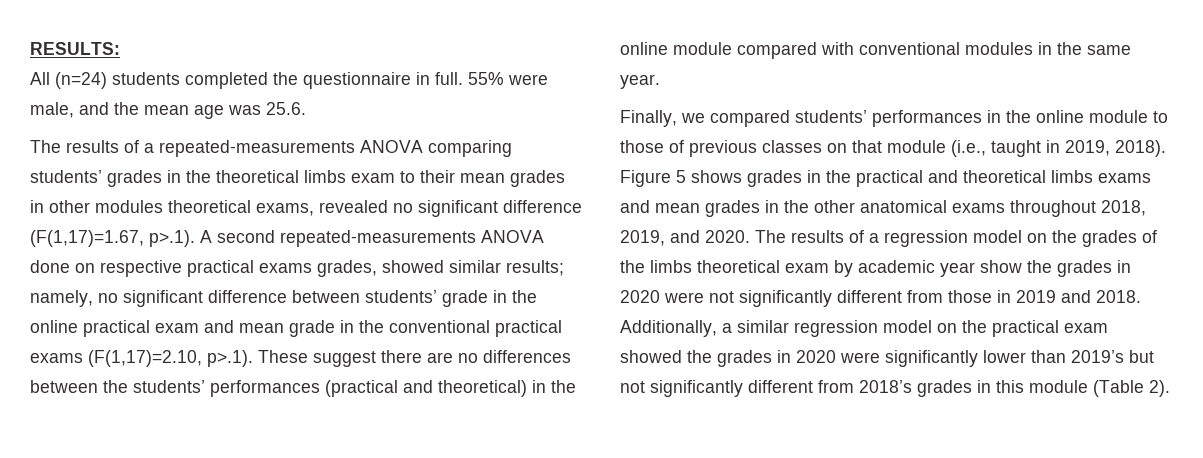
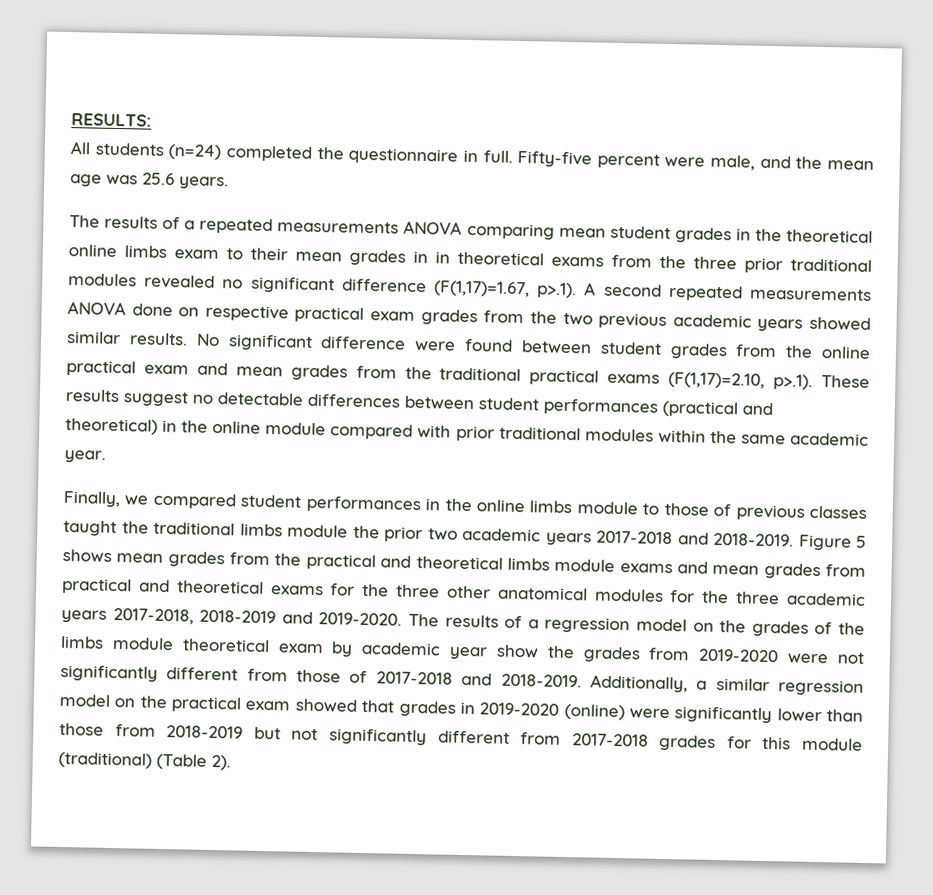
[55,72,180,89] (n=24) students -> [94,142,222,161] students (n=24)
[468,72,504,85] 55% -> [517,150,660,169] Fifty-five percent
[266,102,306,115] [30,140,512,157] [30,170,102,183] 25.6. // The results of a repeated-measurements ANOVA comparing students’ -> [142,172,229,190] [69,215,671,240] 25.6 years. // The results of a repeated measurements ANOVA comparing mean student
(299, 176) none -> [68,244,117,258] online
[49,200,314,216] other modules theoretical exams, -> [435,251,872,274] [68,273,137,287] in theoretical exams from the three prior traditional modules
[280,230,476,247] repeated-measurements -> [667,284,873,302] repeated measurements
[259,260,564,277] [30,290,507,307] exams grades, showed similar results; namely, no significant difference between students’ grade in -> [370,309,872,332] [66,331,778,360] exam grades from the two previous academic years showed similar results. No significant difference were found between student grades from
[289,320,490,337] grade in the conventional -> [290,364,522,382] grades from the traditional
[313,350,571,367] [30,380,205,393] suggest there are no differences between the students’ -> [65,389,539,411] results suggest no detectable differences between student
[859,42,1052,55] conventional modules in -> [455,425,706,443] prior traditional modules within
(1131, 50) none -> [790,432,870,447] academic
[795,110,867,123] students’ -> [240,494,303,508] student
(1084, 116) none -> [529,500,573,514] limbs
[827,140,1166,157] [620,170,821,187] on that module (i.e., taught in 2019, 2018). Figure 5 shows grades in -> [63,519,867,551] [62,548,271,568] taught the traditional limbs module the prior two academic years 2017-2018 and 2018-2019. Figure 5 shows mean grades from
(1093, 176) none -> [554,558,616,572] module
[765,200,1146,217] [620,230,750,246] in the other anatomical exams throughout 2018, 2019, and 2020. -> [825,564,867,577] [62,577,866,606] [61,607,403,626] from practical and theoretical exams for the three other anatomical modules for the three academic years 2017-2018, 2018-2019 and 2019-2020.
(692, 266) none -> [111,636,174,651] module
[1117,260,1131,273] [620,290,660,303] in 2020 -> [648,647,780,663] from 2019-2020
[997,290,1141,303] in 2019 and 2018. -> [349,670,582,688] of 2017-2018 and 2018-2019.
[687,350,836,367] the grades in 2020 -> [361,699,625,721] that grades in 2019-2020 (online)
[1071,350,1124,363] 2019’s -> [59,722,244,739] those from 2018-2019
[859,380,991,397] 2018’s grades in -> [571,733,752,752] 2017-2018 grades for
(1088, 386) none -> [58,751,152,769] (traditional)

